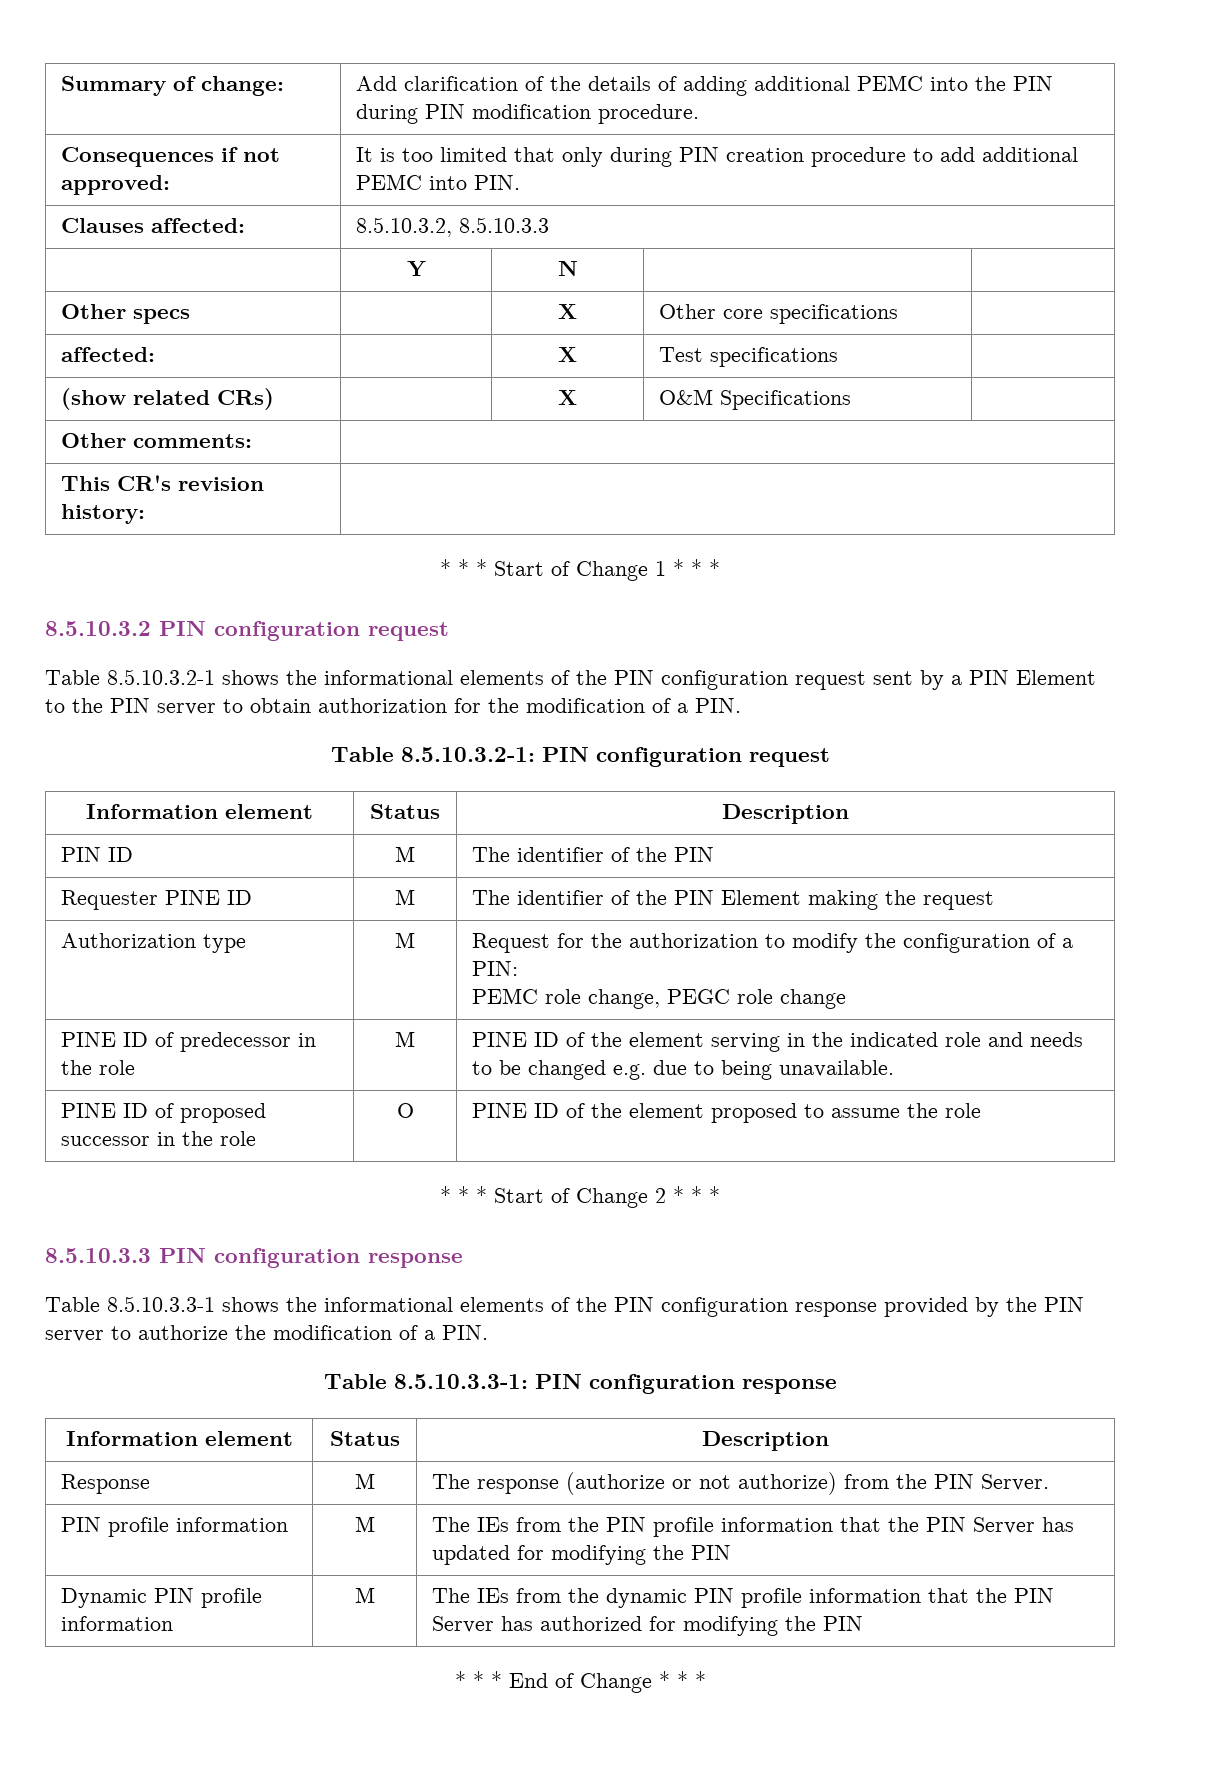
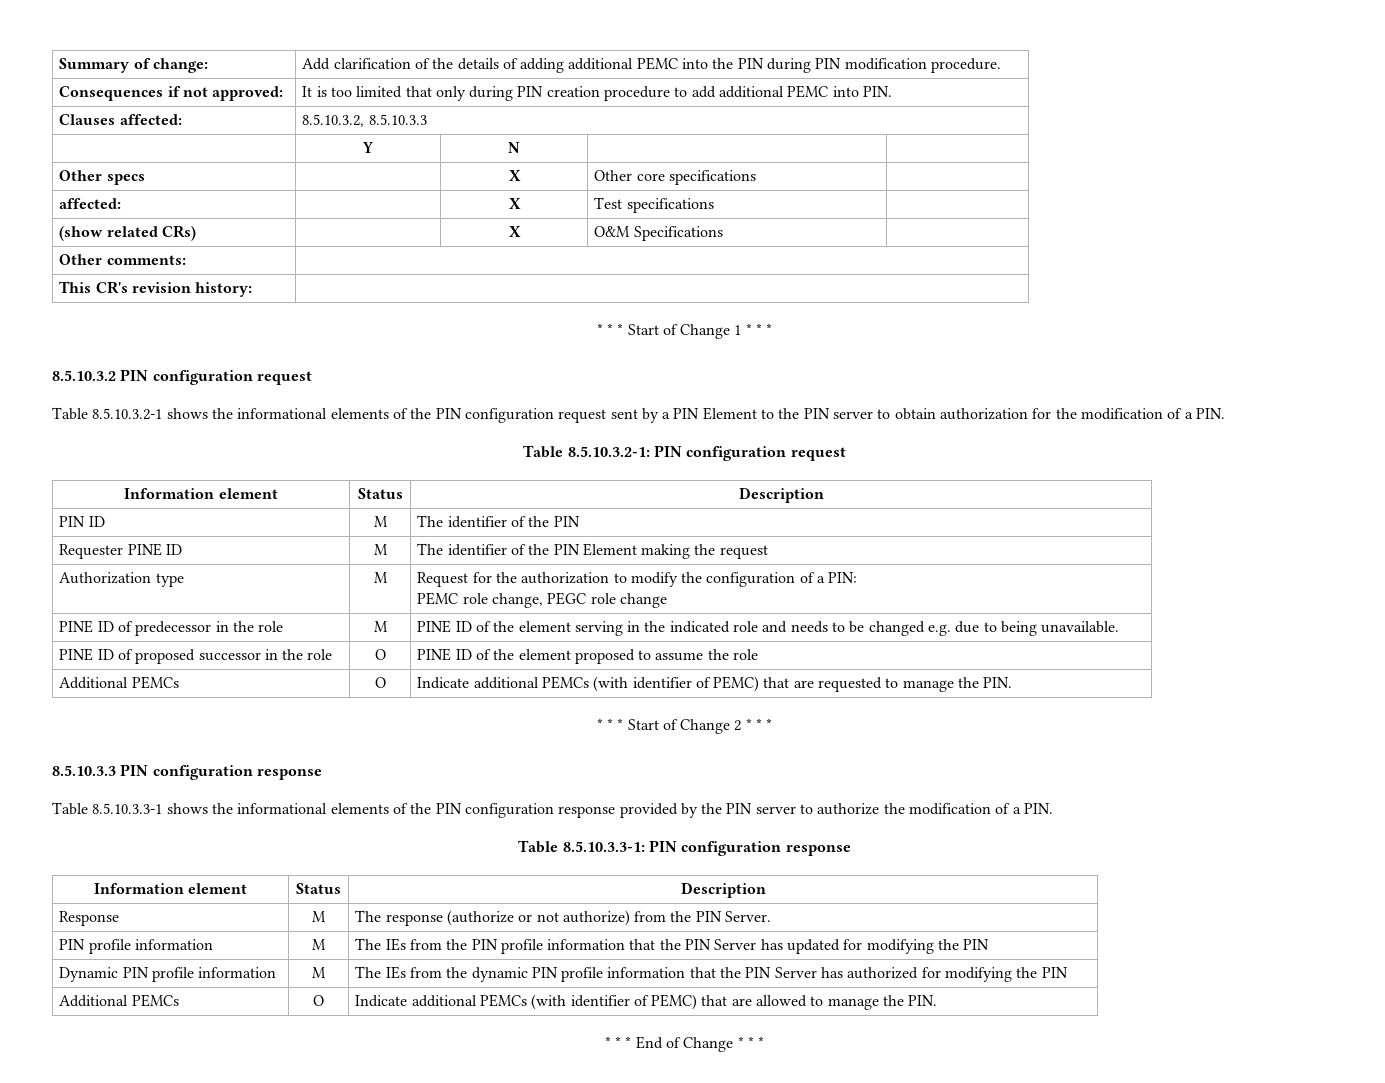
(982, 1110) none -> [59,676,179,689] [374,677,386,688] [417,676,1013,692] // Additional PEMCs | O | Indicate additional PEMCs (with identifier of PEMC) that are requested to manage the PIN.
(864, 1623) none -> [59,994,179,1007] [313,995,324,1006] [355,994,938,1010] // Additional PEMCs | O | Indicate additional PEMCs (with identifier of PEMC) that are allowed to manage the PIN.

